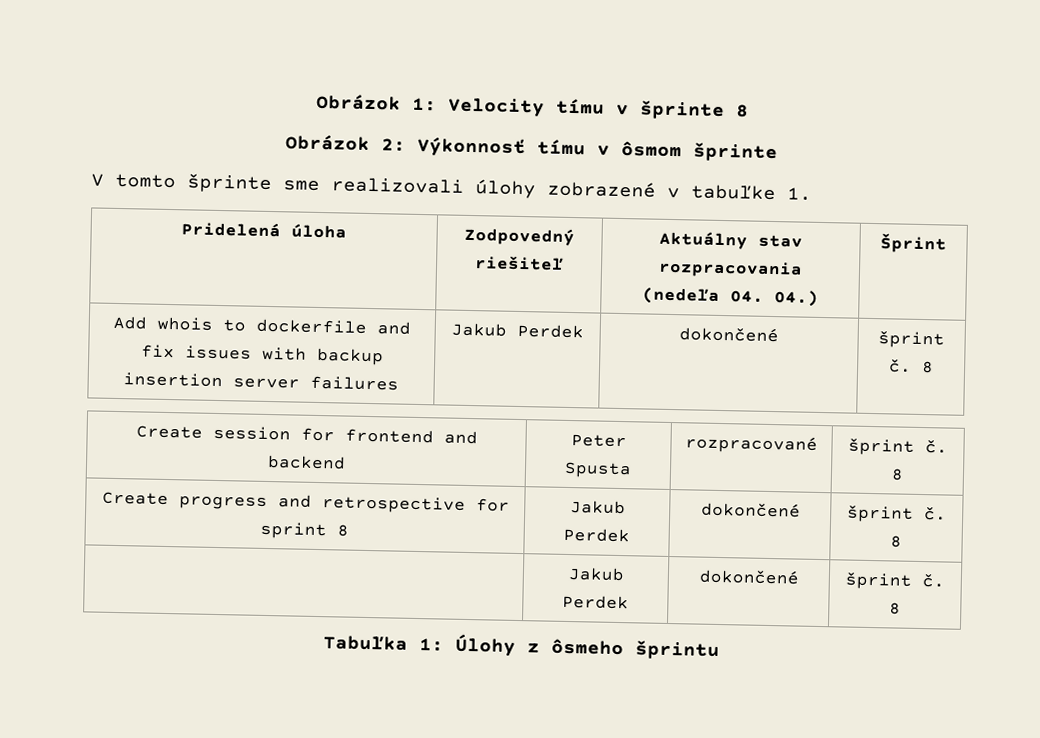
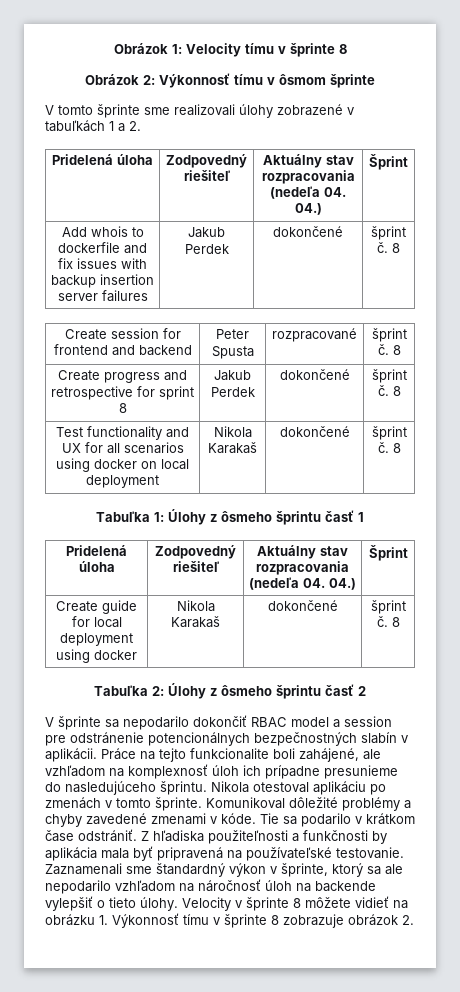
[691,184,812,201] tabuľke 1. -> [45,120,141,132] tabuľkách 1 a 2.
[567,566,625,582] [562,594,629,610] | Jakub Perdek -> [56,426,189,440] [61,442,184,454] [56,458,189,472] [86,475,159,488] [213,426,252,438] [208,442,257,454] Test functionality and UX for all scenarios using docker on local deployment | Nikola Karakaš
(720, 650) none -> [325,510,364,522] [66,545,127,556] [78,561,115,572] [155,545,236,559] [172,561,219,572] [257,545,348,559] [256,561,349,575] [249,577,356,590] [368,545,408,561] [56,600,137,614] [71,616,122,628] [60,633,133,646] [56,649,137,663] [176,600,215,612] [171,616,220,628] [267,600,338,611] [370,600,406,614] [376,616,400,627] [94,683,366,699] [45,715,392,730] [45,732,408,746] [45,748,381,762] [45,764,398,779] [45,781,386,795] [45,797,411,811] [45,813,415,827] [45,829,387,844] [45,846,404,861] [45,863,403,877] [45,879,376,894] [45,896,408,911] [45,913,414,928] časť 1 // Pridelená úloha | Zodpovedný riešiteľ | Aktuálny stav rozpracovania (nedeľa 04. 04.) | Šprint // Create guide for local deployment using docker | Nikola Karakaš | dokončené | šprint č. 8 // Tabuľka 2: Úlohy z ôsmeho šprintu časť 2 // V šprinte sa nepodarilo dokončiť RBAC model a session pre odstránenie potencionálnych bezpečnostných slabín v aplikácii. Práce na tejto funkcionalite boli zahájené, ale vzhľadom na komplexnosť úloh ich prípadne presunieme do nasledujúceho šprintu. Nikola otestoval aplikáciu po zmenách v tomto šprinte. Komunikoval dôležité problémy a chyby zavedené zmenami v kóde. Tie sa podarilo v krátkom čase odstrániť. Z hľadiska použiteľnosti a funkčnosti by aplikácia mala byť pripravená na používateľské testovanie. Zaznamenali sme štandardný výkon v šprinte, ktorý sa ale nepodarilo vzhľadom na náročnosť úloh na backende vylepšiť o tieto úlohy. Velocity v šprinte 8 môžete vidieť na obrázku 1. Výkonnosť tímu v šprinte 8 zobrazuje obrázok 2.

